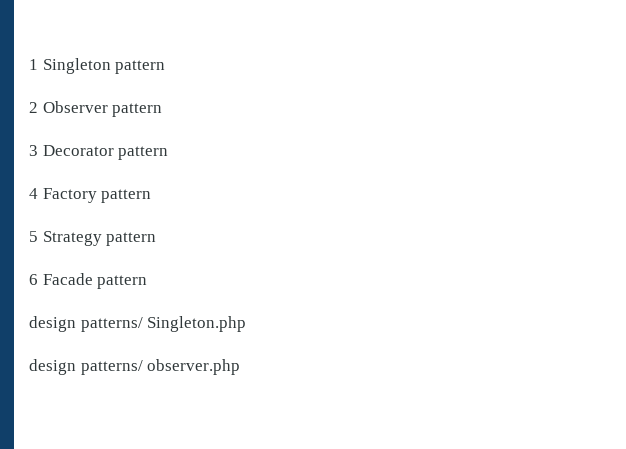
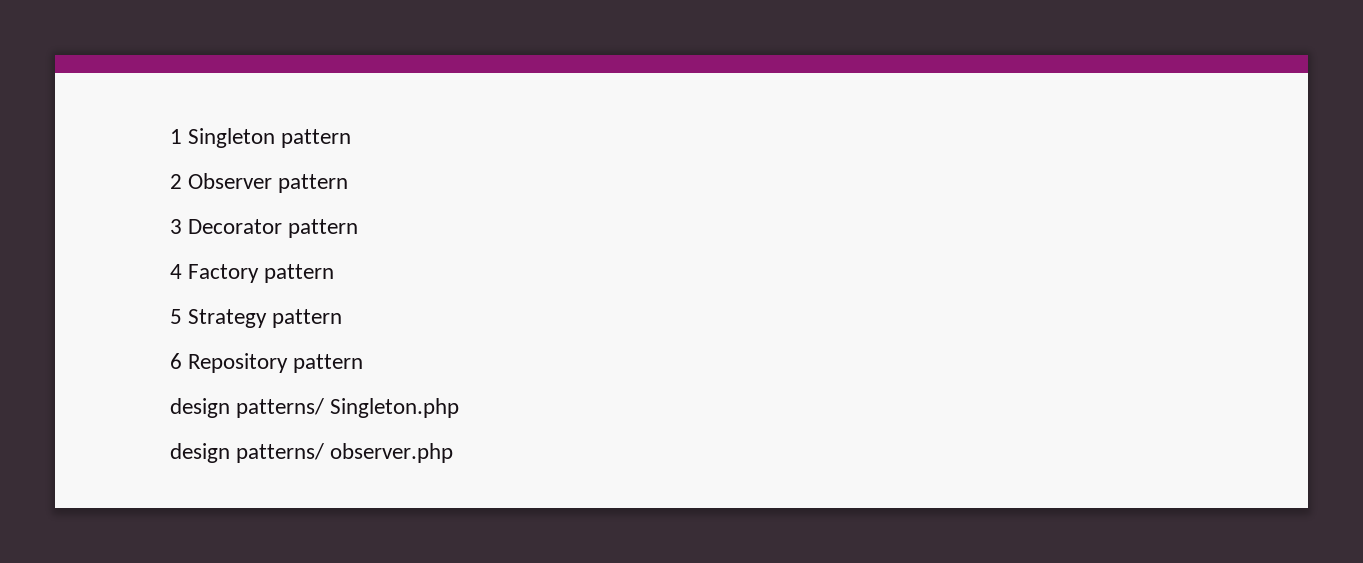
[42,273,93,285] Facade -> [188,353,289,373] Repository

